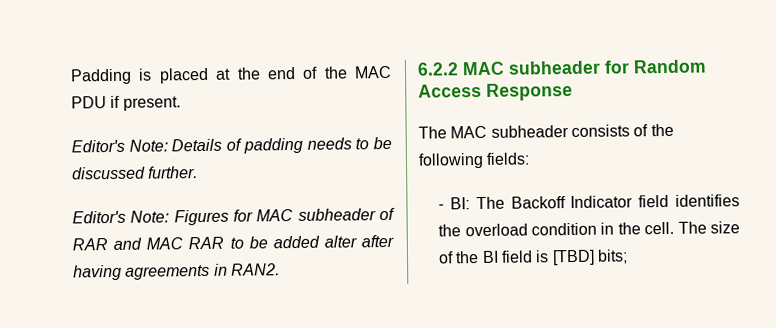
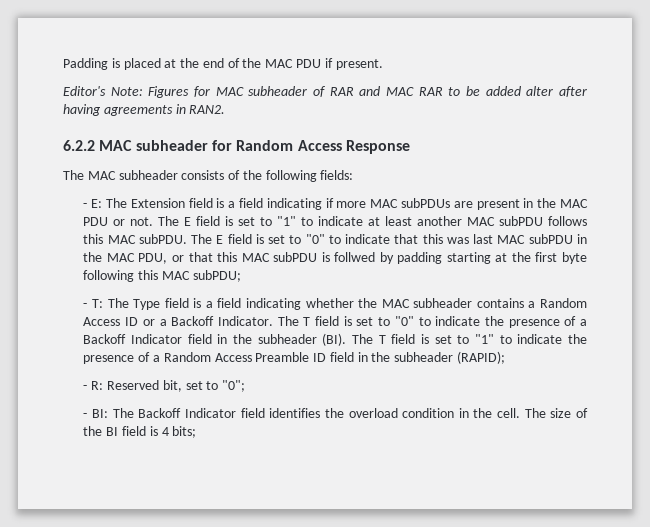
[71,136,393,154] [72,166,199,180] // Editor's Note: Details of padding needs to be discussed further. -> (383, 64) none
(531, 158) none -> [83,198,589,210] [83,216,588,226] [83,234,588,244] [83,252,587,264] [83,270,241,282] [83,298,587,310] [83,316,588,328] [83,333,587,346] [83,351,505,364] [83,380,246,392] // - E: The Extension field is a field indicating if more MAC subPDUs are present in the MAC PDU or not. The E field is set to "1" to indicate at least another MAC subPDU follows this MAC subPDU. The E field is set to "0" to indicate that this was last MAC subPDU in the MAC PDU, or that this MAC subPDU is follwed by padding starting at the first byte following this MAC subPDU; // - T: The Type field is a field indicating whether the MAC subheader contains a Random Access ID or a Backoff Indicator. The T field is set to "0" to indicate the presence of a Backoff Indicator field in the subheader (BI). The T field is set to "1" to indicate the presence of a Random Access Preamble ID field in the subheader (RAPID); // - R: Reserved bit, set to "0";
[551,249,595,266] [TBD] -> [161,427,169,436] 4

